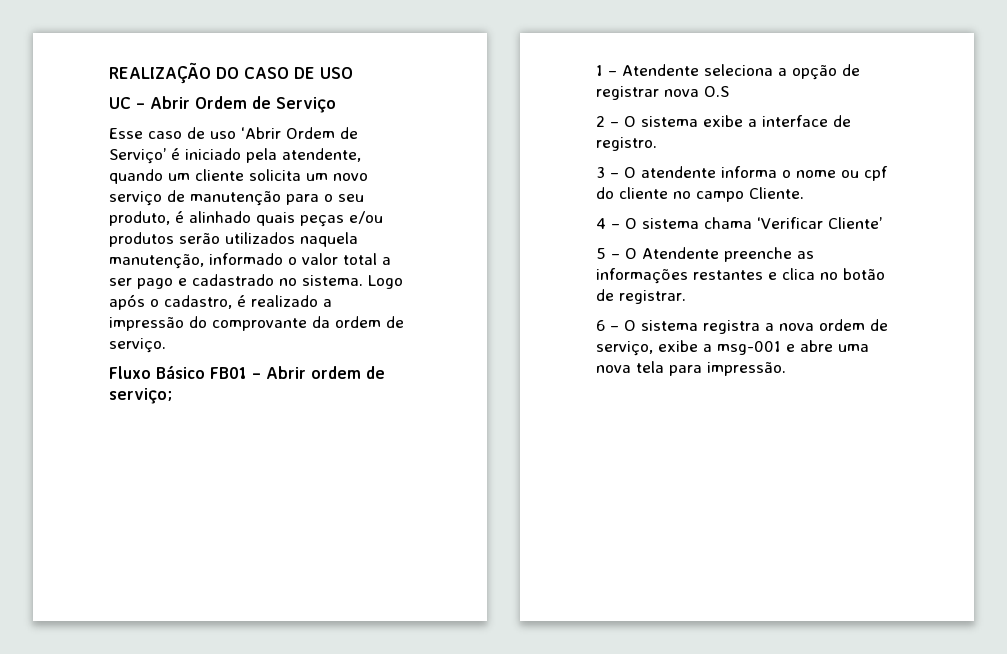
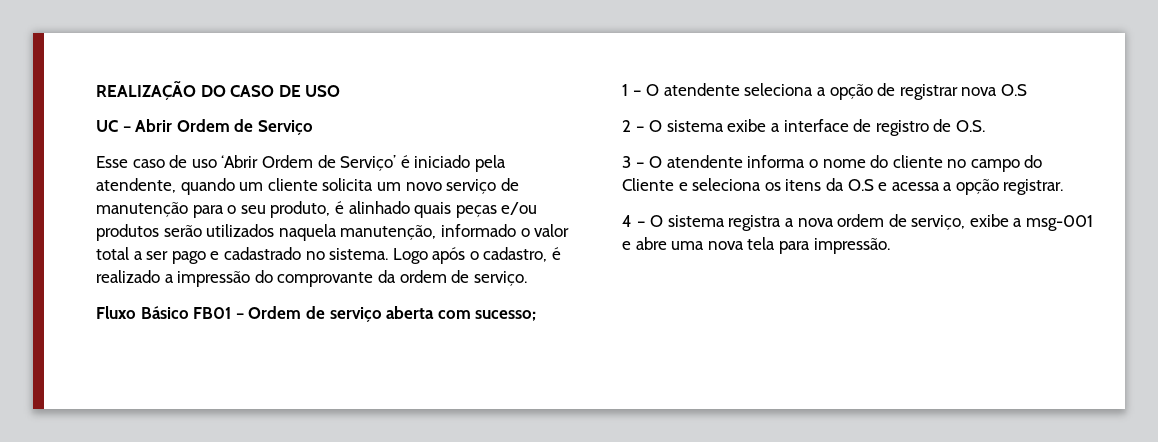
[266,366,385,379] [109,388,172,404] Abrir ordem de serviço; -> [248,306,537,322] Ordem de serviço aberta com sucesso;
[622,64,699,76] Atendente -> [646,83,740,96] O atendente
[596,137,657,151] registro. -> [875,119,985,136] registro de O.S.
[841,166,888,181] ou cpf -> (866, 163) none
[749,187,804,199] [596,217,882,229] [596,247,814,262] [596,268,885,284] [596,289,686,304] [596,320,605,331] Cliente. // 4 – O sistema chama ‘Verificar Cliente’ // 5 – O Atendente preenche as informações restantes e clica no botão de registrar. // 6 -> [1024,155,1043,168] [622,178,1064,195] [622,215,632,227] do Cliente e seleciona os itens da O.S e acessa a opção registrar. // 4

